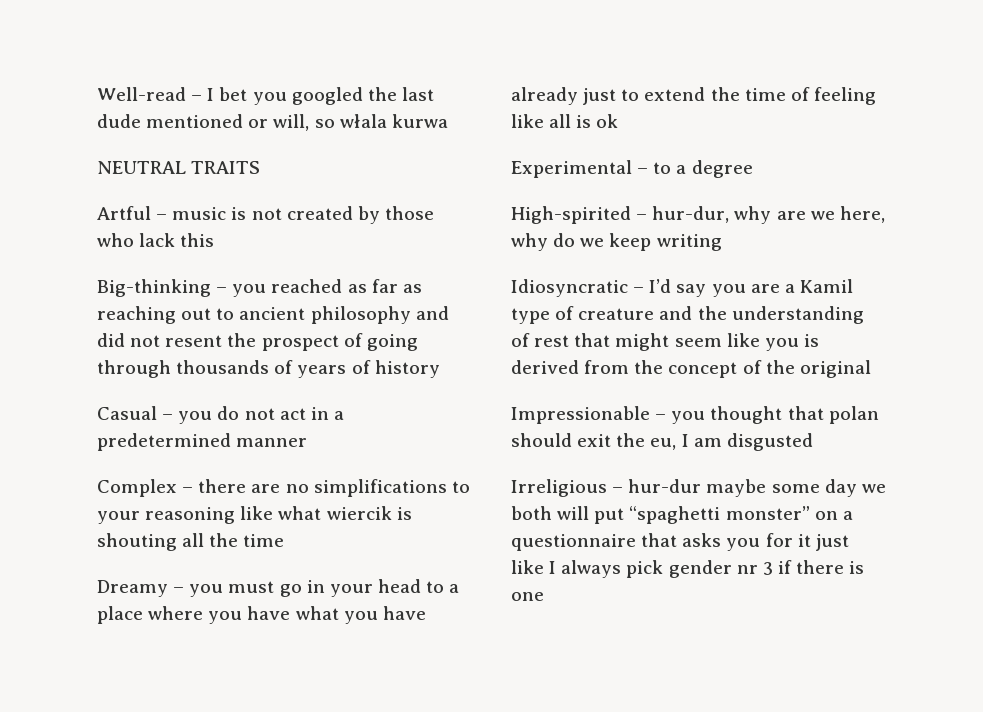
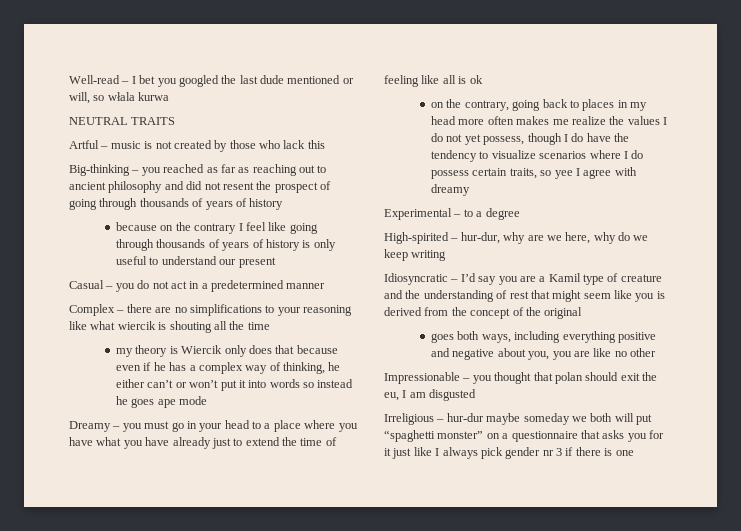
(440, 369) none -> [116,222,318,234] [116,239,336,251] [116,256,276,268] // because on the contrary I feel like going through thousands of years of history is only useful to understand our present
(285, 540) none -> [116,345,338,357] [116,362,341,374] [116,379,354,391] [116,396,208,408] // my theory is Wiercik only does that because even if he has a complex way of thinking, he either can’t or won’t put it into words so instead he goes ape mode
(619, 121) none -> [431,99,648,111] [431,116,668,125] [431,133,630,145] [431,150,644,162] [431,167,637,179] [431,184,471,196] // on the contrary, going back to places in my head more often makes me realize the values I do not yet possess, though I do have the tendency to visualize scenarios where I do possess certain traits, so yee I agree with dreamy
(871, 369) none -> [431,331,656,343] [431,348,657,360] // goes both ways, including everything positive and negative about you, you are like no other
[771,479,857,497] some day -> [523,413,570,425] someday

